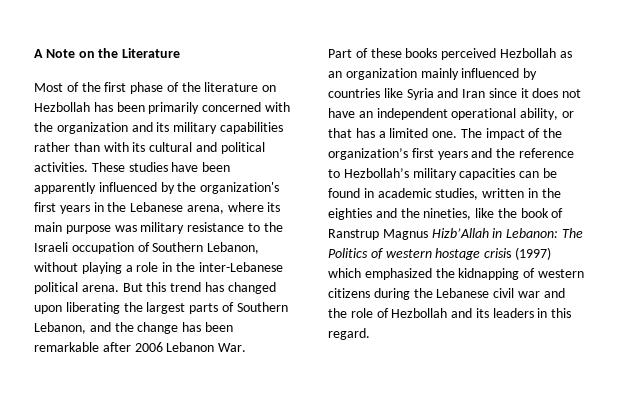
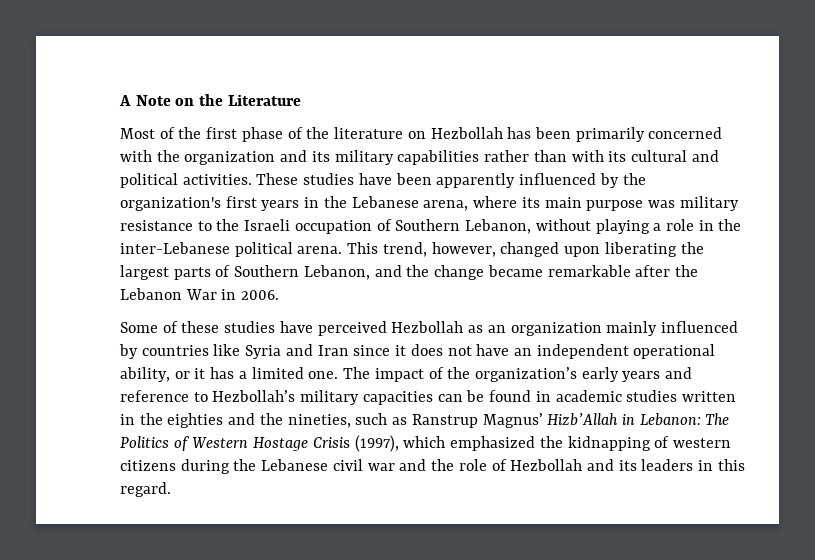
[122,282,224,292] But this trend has -> [347,242,496,257] This trend, however,
[182,322,233,332] [34,342,247,352] [328,48,438,58] has been remarkable after 2006 Lebanon War. // Part of these books -> [487,265,698,277] [120,288,280,300] [120,321,313,333] became remarkable after the Lebanon War in 2006. // Some of these studies have
[328,128,352,138] that -> [194,368,206,379] it
[411,148,434,158] first -> [581,367,619,382] early
[496,148,516,158] the -> (693, 373) none
[435,188,479,200] studies, -> [626,390,678,402] studies
[475,208,564,218] [328,229,428,240] like the book of Ranstrup Magnus -> [355,413,543,428] such as Ranstrup Magnus’
[385,247,551,260] western hostage crisis (1997) -> [192,435,399,452] Western Hostage Crisis (1997),

